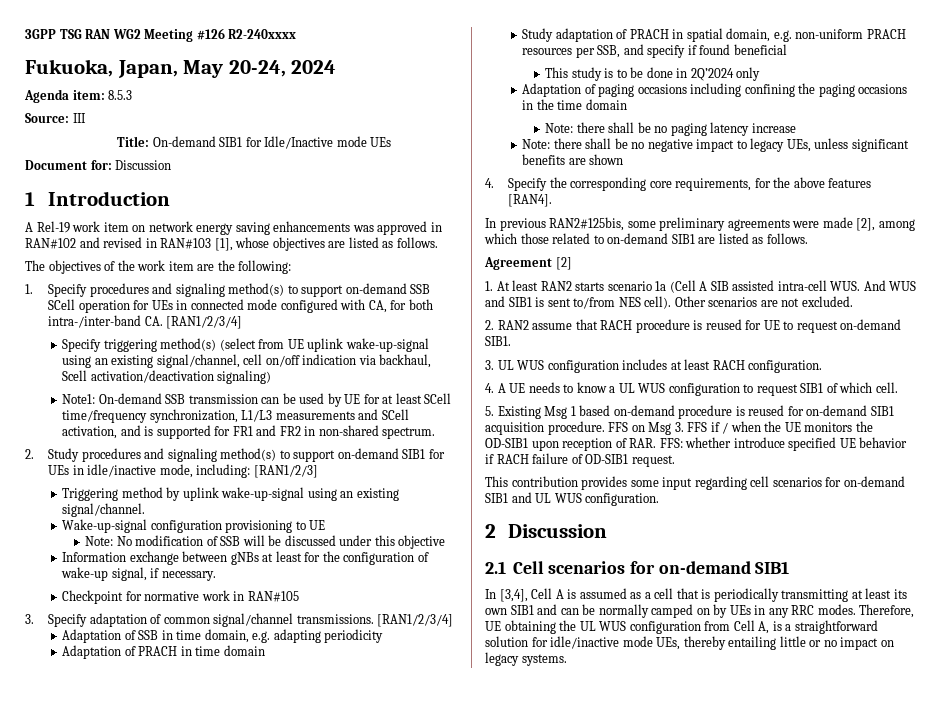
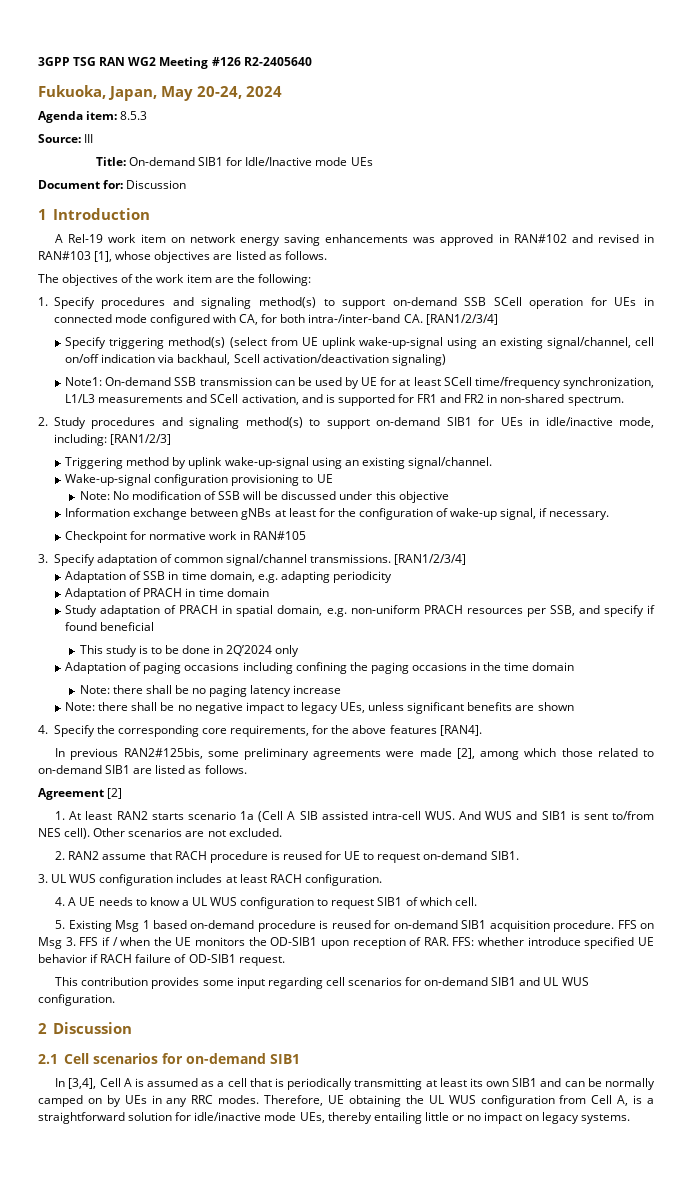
[228,29,297,39] R2-240xxxx -> [243,57,312,66] R2-2405640

